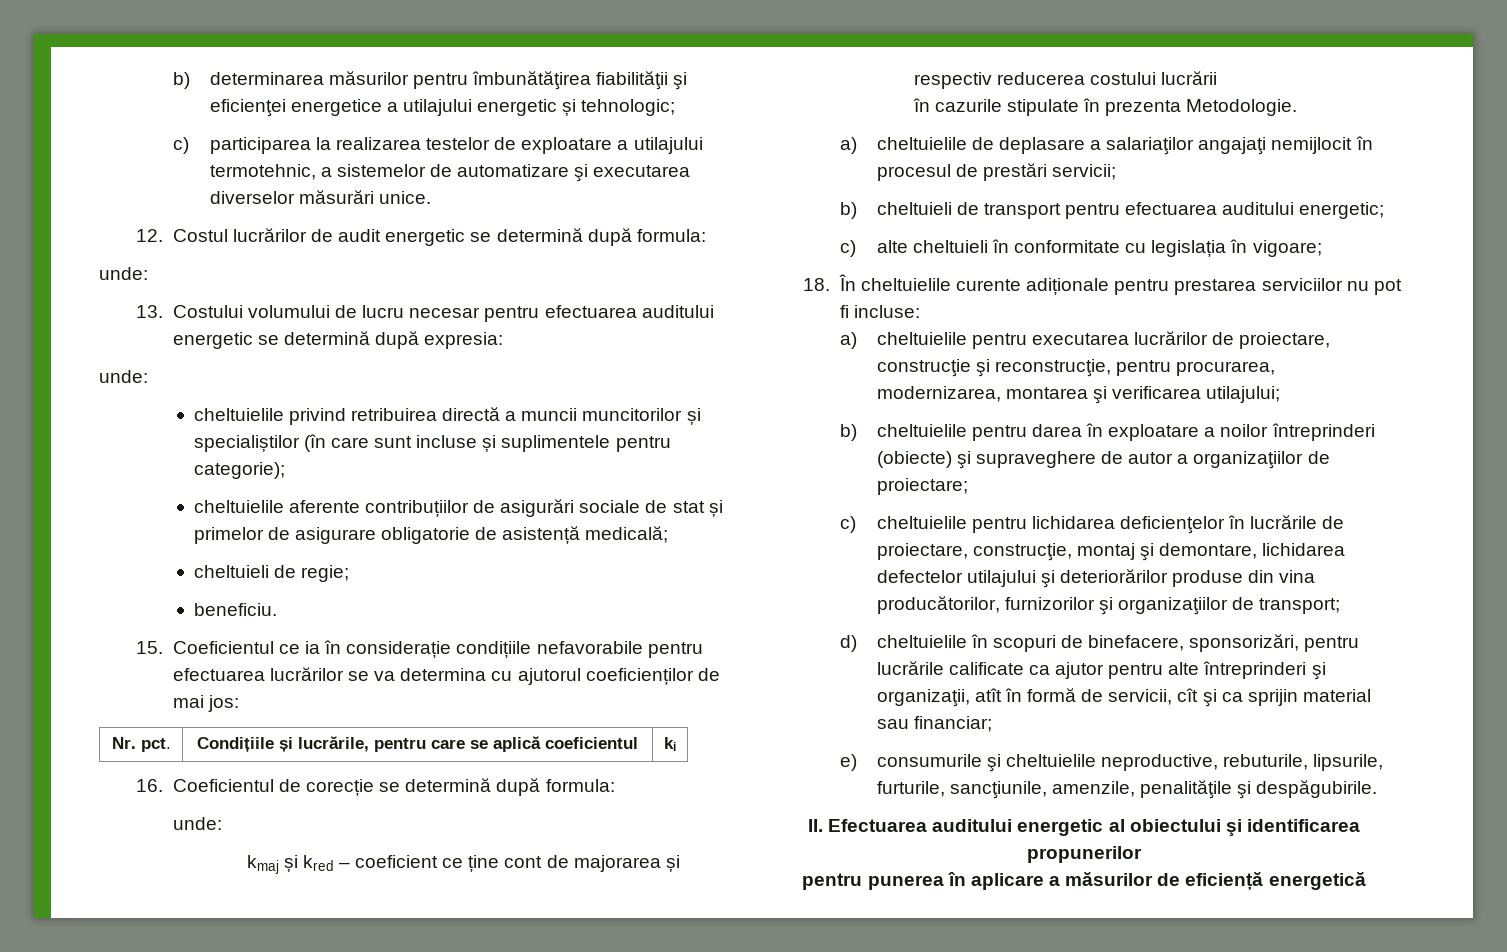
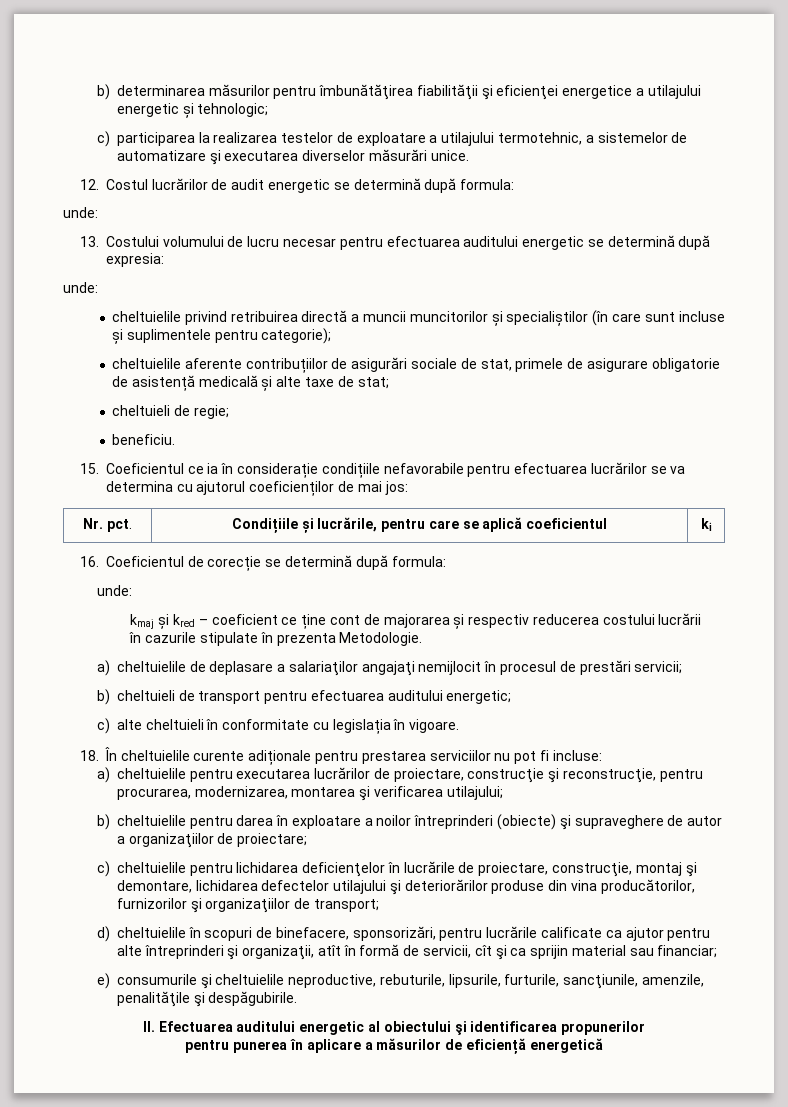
[672,500,723,517] [193,527,264,544] stat și primelor -> [480,358,564,372] stat, primele
[585,526,669,543] medicală; -> [198,375,389,391] medicală și alte taxe de stat;
[1252,240,1322,257] vigoare; -> [409,719,460,733] vigoare.

